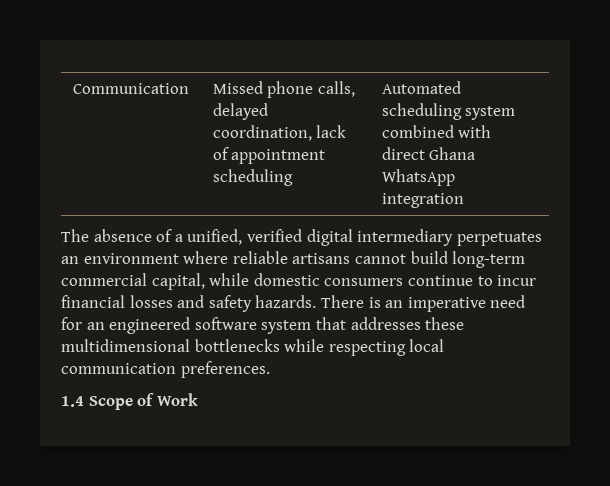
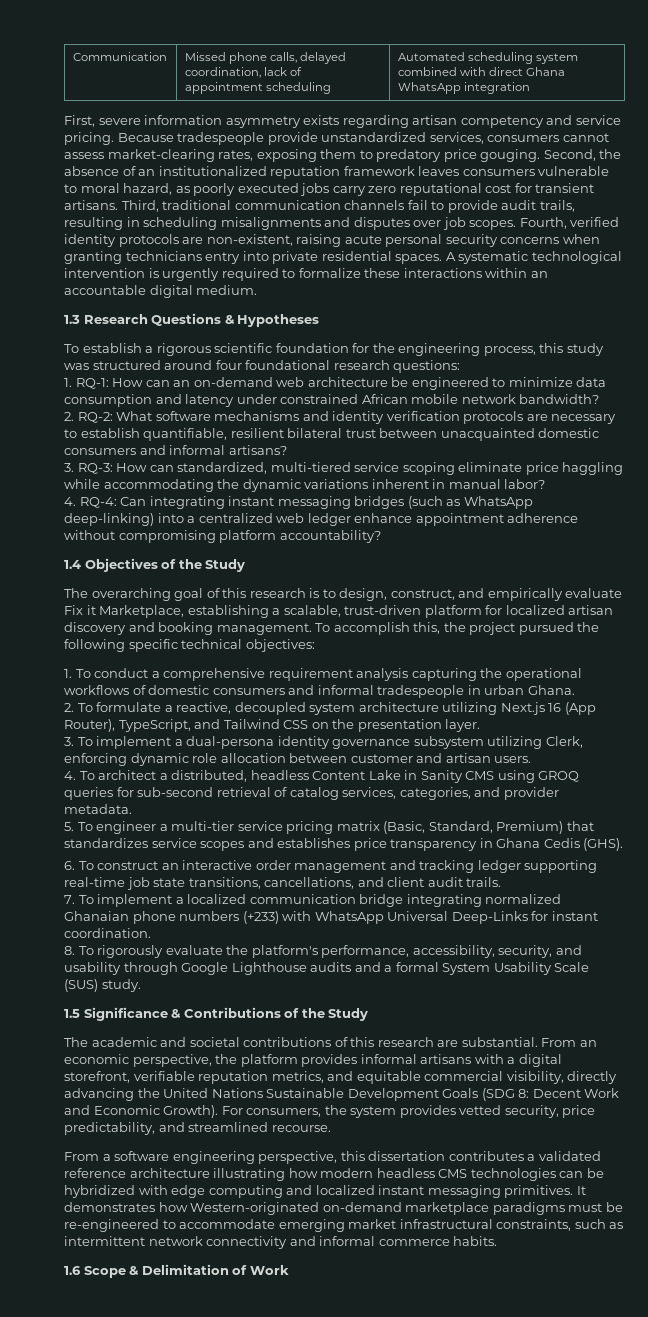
[61,229,542,246] [61,251,526,268] [61,273,537,290] [61,295,526,312] [61,317,465,334] [61,339,445,356] [61,361,270,378] [61,396,133,410] The absence of a unified, verified digital intermediary perpetuates an environment where reliable artisans cannot build long-term commercial capital, while domestic consumers continue to incur financial losses and safety hazards. There is an imperative need for an engineered software system that addresses these multidimensional bottlenecks while respecting local communication preferences. // 1.4 Scope -> [64,115,621,128] [64,132,609,145] [64,149,622,162] [64,166,610,179] [64,183,595,196] [64,200,575,213] [64,217,620,230] [64,234,600,247] [64,251,622,264] [64,268,548,281] [64,285,258,298] [64,313,320,327] [64,343,604,356] [64,360,461,373] [64,377,607,390] [64,394,600,407] [64,411,617,424] [64,428,600,441] [64,445,287,455] [64,462,624,475] [64,479,546,492] [64,496,533,509] [64,513,579,526] [64,530,381,543] [64,558,246,572] [64,588,623,601] [64,605,614,618] [64,622,600,635] [64,639,315,652] [64,668,582,681] [64,685,575,698] [64,702,596,715] [64,719,481,732] [64,736,583,749] [64,753,532,766] [64,770,580,783] [64,787,559,800] [64,804,132,814] [64,821,594,834] [64,838,624,851] [64,860,598,873] [64,877,502,890] [64,894,562,907] [64,911,598,924] [64,928,151,938] [64,945,582,958] [64,962,590,975] [64,979,141,992] [64,1007,369,1021] [64,1037,597,1047] [64,1054,562,1067] [64,1071,618,1084] [64,1088,620,1101] [64,1105,596,1118] [64,1122,331,1135] [64,1151,601,1164] [64,1168,604,1181] [64,1185,586,1198] [64,1202,623,1215] [64,1219,624,1232] [64,1236,498,1249] [64,1264,229,1278] First, severe information asymmetry exists regarding artisan competency and service pricing. Because tradespeople provide unstandardized services, consumers cannot assess market-clearing rates, exposing them to predatory price gouging. Second, the absence of an institutionalized reputation framework leaves consumers vulnerable to moral hazard, as poorly executed jobs carry zero reputational cost for transient artisans. Third, traditional communication channels fail to provide audit trails, resulting in scheduling misalignments and disputes over job scopes. Fourth, verified identity protocols are non-existent, raising acute personal security concerns when granting technicians entry into private residential spaces. A systematic technological intervention is urgently required to formalize these interactions within an accountable digital medium. // 1.3 Research Questions & Hypotheses // To establish a rigorous scientific foundation for the engineering process, this study was structured around four foundational research questions: // 1. RQ-1: How can an on-demand web architecture be engineered to minimize data consumption and latency under constrained African mobile network bandwidth? // 2. RQ-2: What software mechanisms and identity verification protocols are necessary to establish quantifiable, resilient bilateral trust between unacquainted domestic consumers and informal artisans? // 3. RQ-3: How can standardized, multi-tiered service scoping eliminate price haggling while accommodating the dynamic variations inherent in manual labor? // 4. RQ-4: Can integrating instant messaging bridges (such as WhatsApp deep-linking) into a centralized web ledger enhance appointment adherence without compromising platform accountability? // 1.4 Objectives of the Study // The overarching goal of this research is to design, construct, and empirically evaluate Fix it Marketplace, establishing a scalable, trust-driven platform for localized artisan discovery and booking management. To accomplish this, the project pursued the following specific technical objectives: // 1. To conduct a comprehensive requirement analysis capturing the operational workflows of domestic consumers and informal tradespeople in urban Ghana. // 2. To formulate a reactive, decoupled system architecture utilizing Next.js 16 (App Router), TypeScript, and Tailwind CSS on the presentation layer. // 3. To implement a dual-persona identity governance subsystem utilizing Clerk, enforcing dynamic role allocation between customer and artisan users. // 4. To architect a distributed, headless Content Lake in Sanity CMS using GROQ queries for sub-second retrieval of catalog services, categories, and provider metadata. // 5. To engineer a multi-tier service pricing matrix (Basic, Standard, Premium) that standardizes service scopes and establishes price transparency in Ghana Cedis (GHS). // 6. To construct an interactive order management and tracking ledger supporting real-time job state transitions, cancellations, and client audit trails. // 7. To implement a localized communication bridge integrating normalized Ghanaian phone numbers (+233) with WhatsApp Universal Deep-Links for instant coordination. // 8. To rigorously evaluate the platform's performance, accessibility, security, and usability through Google Lighthouse audits and a formal System Usability Scale (SUS) study. // 1.5 Significance & Contributions of the Study // The academic and societal contributions of this research are substantial. From an economic perspective, the platform provides informal artisans with a digital storefront, verifiable reputation metrics, and equitable commercial visibility, directly advancing the United Nations Sustainable Development Goals (SDG 8: Decent Work and Economic Growth). For consumers, the system provides vetted security, price predictability, and streamlined recourse. // From a software engineering perspective, this dissertation contributes a validated reference architecture illustrating how modern headless CMS technologies can be hybridized with edge computing and localized instant messaging primitives. It demonstrates how Western-originated on-demand marketplace paradigms must be re-engineered to accommodate emerging market infrastructural constraints, such as intermittent network connectivity and informal commerce habits. // 1.6 Scope & Delimitation

